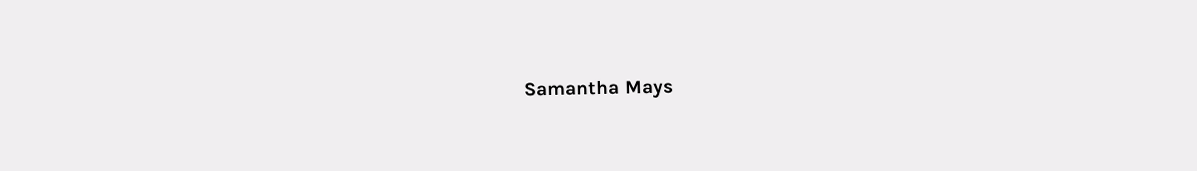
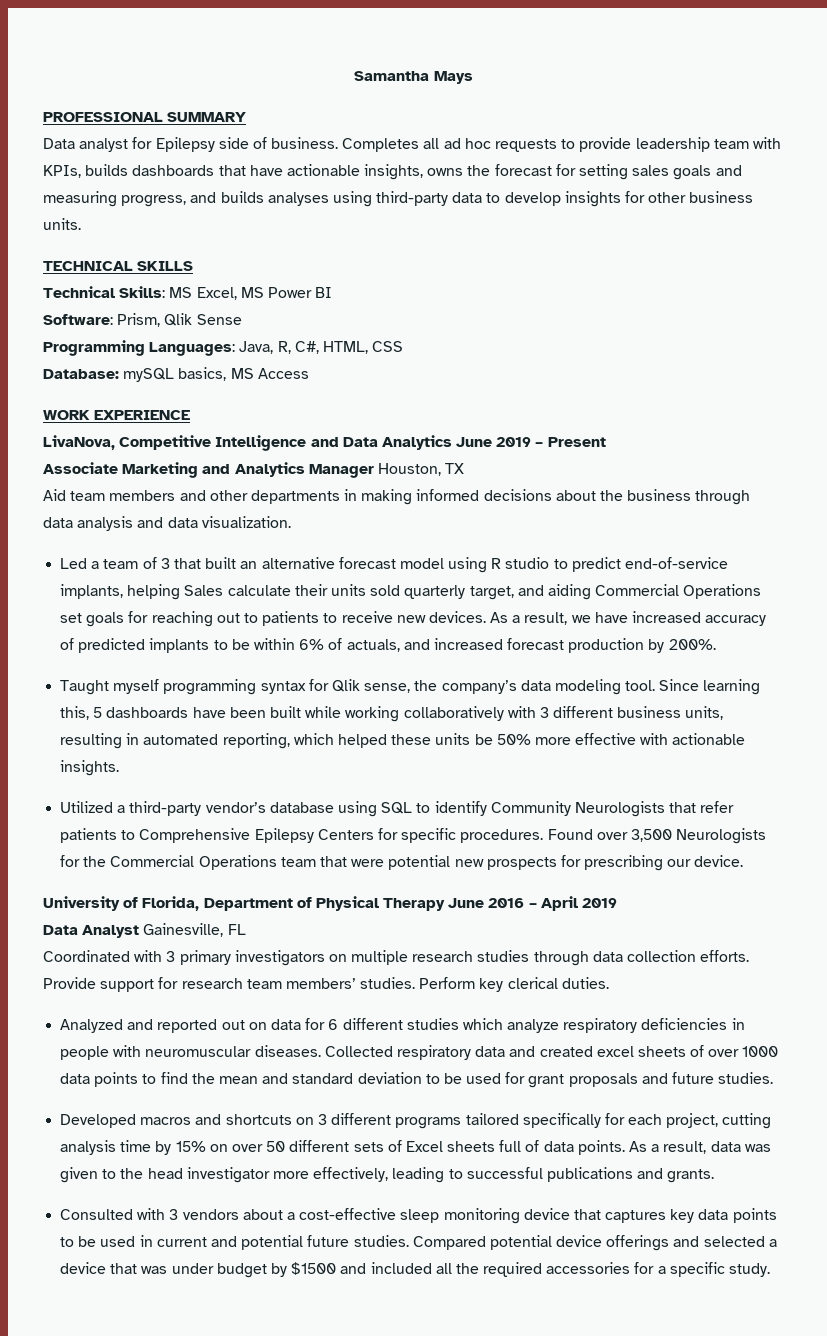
(674, 89) none -> [43,112,247,122] [43,137,781,152] [43,164,742,180] [43,191,754,207] [43,218,81,230] [43,261,194,271] [43,286,333,300] [43,313,242,327] [43,340,404,356] [43,367,309,382] [43,410,191,420] [43,435,606,451] [43,462,465,478] [43,489,751,505] [43,516,291,531] [60,557,729,573] [60,584,762,600] [60,611,767,627] [60,638,716,653] [60,679,761,695] [60,706,724,722] [60,733,746,749] [60,760,120,776] [60,801,735,817] [60,828,767,844] [60,855,744,871] [43,896,618,911] [43,923,246,938] [43,950,750,966] [43,977,609,992] [60,1018,745,1033] [60,1045,779,1060] [60,1072,774,1088] [60,1113,772,1129] [60,1140,771,1155] [60,1167,715,1183] [60,1208,777,1224] [60,1235,777,1251] [60,1262,771,1278] // PROFESSIONAL SUMMARY // Data analyst for Epilepsy side of business. Completes all ad hoc requests to provide leadership team with KPIs, builds dashboards that have actionable insights, owns the forecast for setting sales goals and measuring progress, and builds analyses using third-party data to develop insights for other business units. // TECHNICAL SKILLS // Technical Skills: MS Excel, MS Power BI // Software: Prism, Qlik Sense // Programming Languages: Java, R, C#, HTML, CSS // Database: mySQL basics, MS Access // WORK EXPERIENCE // LivaNova, Competitive Intelligence and Data Analytics June 2019 – Present // Associate Marketing and Analytics Manager Houston, TX // Aid team members and other departments in making informed decisions about the business through data analysis and data visualization. // Led a team of 3 that built an alternative forecast model using R studio to predict end-of-service implants, helping Sales calculate their units sold quarterly target, and aiding Commercial Operations set goals for reaching out to patients to receive new devices. As a result, we have increased accuracy of predicted implants to be within 6% of actuals, and increased forecast production by 200%. // Taught myself programming syntax for Qlik sense, the company’s data modeling tool. Since learning this, 5 dashboards have been built while working collaboratively with 3 different business units, resulting in automated reporting, which helped these units be 50% more effective with actionable insights. // Utilized a third-party vendor’s database using SQL to identify Community Neurologists that refer patients to Comprehensive Epilepsy Centers for specific procedures. Found over 3,500 Neurologists for the Commercial Operations team that were potential new prospects for prescribing our device. // University of Florida, Department of Physical Therapy June 2016 – April 2019 // Data Analyst Gainesville, FL // Coordinated with 3 primary investigators on multiple research studies through data collection efforts. Provide support for research team members’ studies. Perform key clerical duties. // Analyzed and reported out on data for 6 different studies which analyze respiratory deficiencies in people with neuromuscular diseases. Collected respiratory data and created excel sheets of over 1000 data points to find the mean and standard deviation to be used for grant proposals and future studies. // Developed macros and shortcuts on 3 different programs tailored specifically for each project, cutting analysis time by 15% on over 50 different sets of Excel sheets full of data points. As a result, data was given to the head investigator more effectively, leading to successful publications and grants. // Consulted with 3 vendors about a cost-effective sleep monitoring device that captures key data points to be used in current and potential future studies. Compared potential device offerings and selected a device that was under budget by $1500 and included all the required accessories for a specific study.

